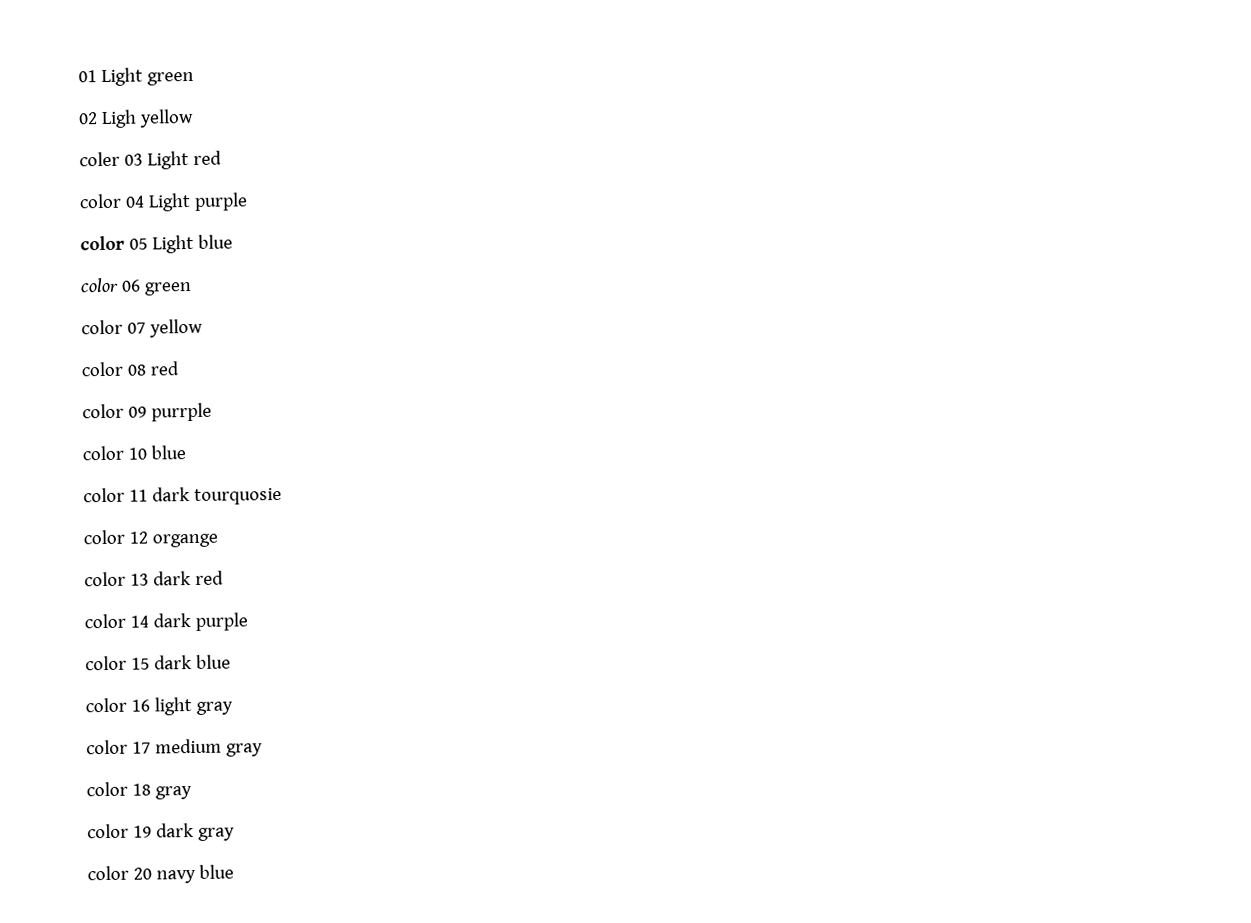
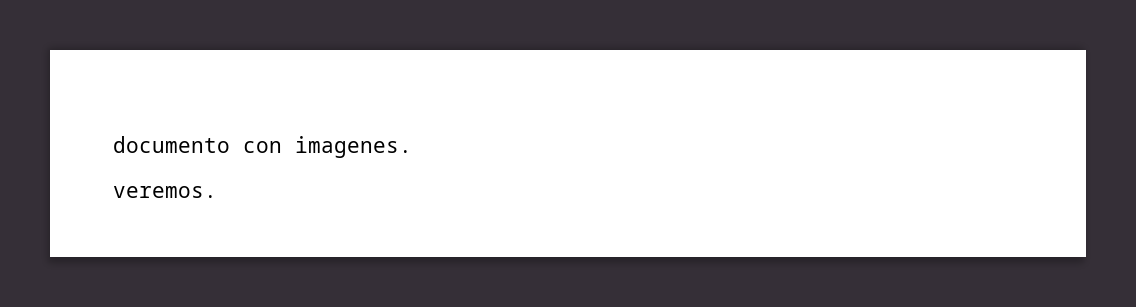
[78,67,194,87] [78,108,194,129] [79,150,222,170] [79,192,248,212] [80,234,233,254] [80,277,192,296] [81,318,203,338] [81,361,179,377] [82,402,212,422] [82,445,186,461] [83,487,282,505] [83,529,218,548] [84,570,224,587] [84,612,248,631] [85,654,231,671] [85,697,233,716] [86,738,263,757] [86,781,192,800] [87,823,235,841] [87,864,234,884] 01 Light green // 02 Ligh yellow // coler 03 Light red // color 04 Light purple // color 05 Light blue // color 06 green // color 07 yellow // color 08 red // color 09 purrple // color 10 blue // color 11 dark tourquosie // color 12 organge // color 13 dark red // color 14 dark purple // color 15 dark blue // color 16 light gray // color 17 medium gray // color 18 gray // color 19 dark gray // color 20 navy blue -> [113,136,412,158] [113,186,217,198] documento con imagenes. // veremos.

